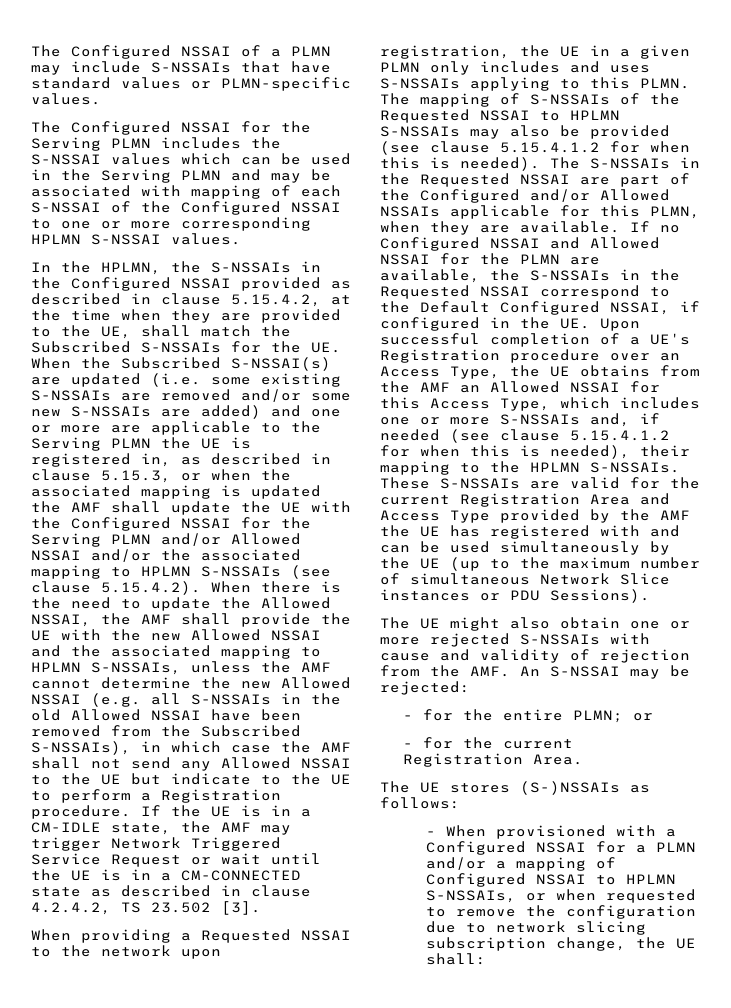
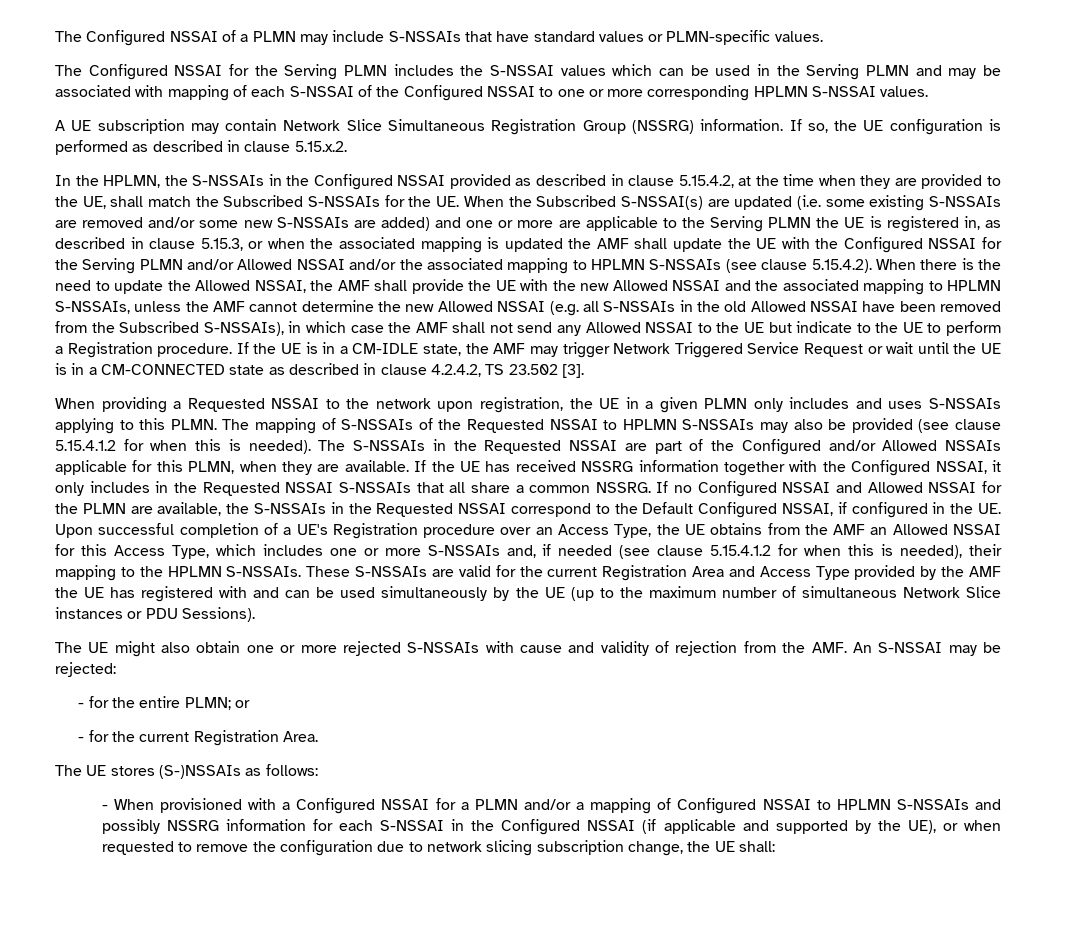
(241, 239) none -> [55,119,1001,135] [55,140,347,155] // A UE subscription may contain Network Slice Simultaneous Registration Group (NSSRG) information. If so, the UE configuration is performed as described in clause 5.15.x.2.
(650, 226) none -> [431,460,1001,476] [55,481,669,496] the UE has received NSSRG information together with the Configured NSSAI, it only includes in the Requested NSSAI S-NSSAIs that all share a common NSSRG. If
[425,890,516,903] S-NSSAIs, -> [896,799,1002,810] [101,819,936,835] S-NSSAIs and possibly NSSRG information for each S-NSSAI in the Configured NSSAI (if applicable and supported by the UE),

